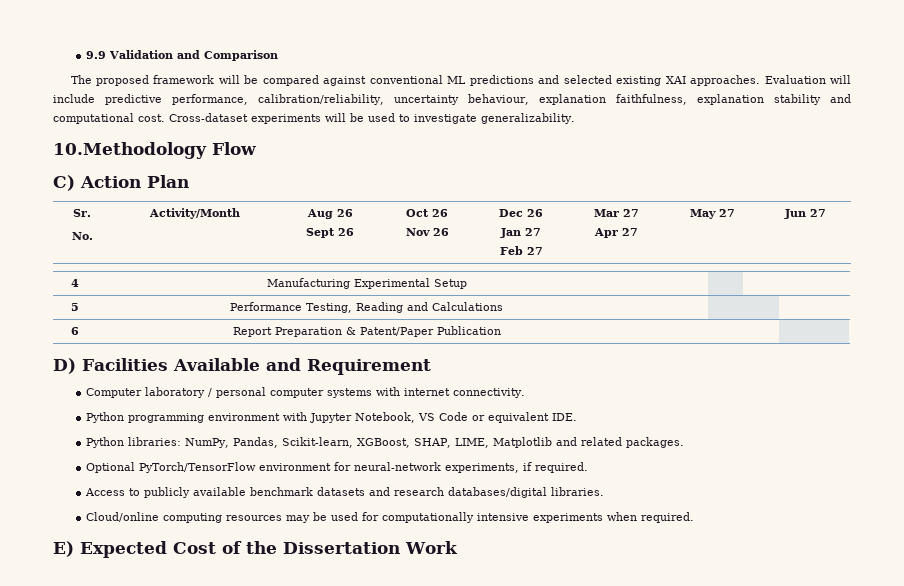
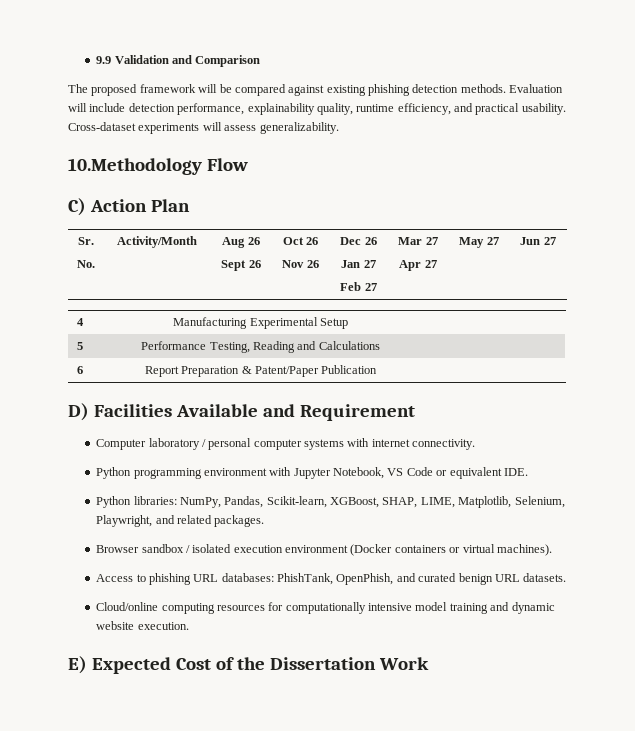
[369,75,851,86] [53,94,851,105] [53,113,477,124] conventional ML predictions and selected existing XAI approaches. Evaluation will include predictive performance, calibration/reliability, uncertainty behaviour, explanation faithfulness, explanation stability and computational cost. Cross-dataset experiments will be used to investigate -> [326,84,564,96] [68,103,566,115] [68,122,257,134] existing phishing detection methods. Evaluation will include detection performance, explainability quality, runtime efficiency, and practical usability. Cross-dataset experiments will assess
[492,437,552,448] Matplotlib -> [458,496,565,508] [96,515,153,527] Matplotlib, Selenium, Playwright,
[85,462,588,473] [84,487,604,498] [85,512,694,523] Optional PyTorch/TensorFlow environment for neural-network experiments, if required. // Access to publicly available benchmark datasets and research databases/digital libraries. // Cloud/online computing resources may be used for computationally intensive experiments when required. -> [96,544,552,556] [96,573,567,585] [96,602,555,614] [96,621,189,630] Browser sandbox / isolated execution environment (Docker containers or virtual machines). // Access to phishing URL databases: PhishTank, OpenPhish, and curated benign URL datasets. // Cloud/online computing resources for computationally intensive model training and dynamic website execution.

